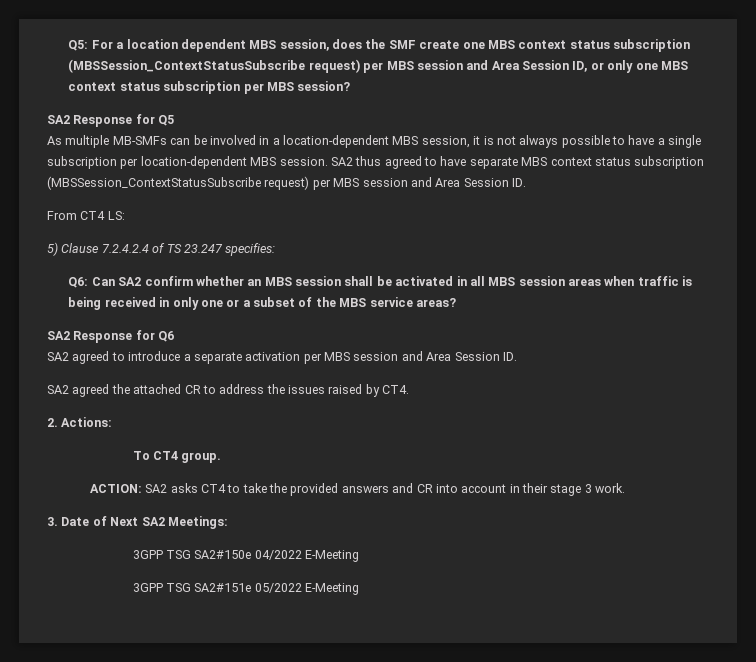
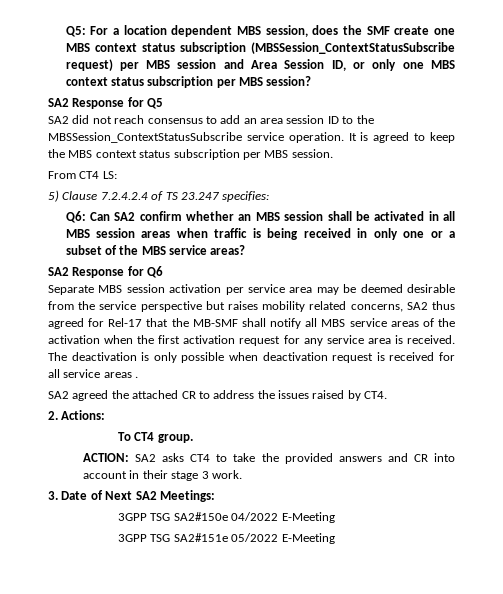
[47,135,702,148] [47,156,705,169] [47,176,526,190] As multiple MB-SMFs can be involved in a location-dependent MBS session, it is not always possible to have a single subscription per location-dependent MBS session. SA2 thus agreed to have separate MBS context status subscription (MBSSession_ContextStatusSubscribe request) per MBS session and Area Session ID. -> [48,115,374,124] [48,132,455,143] [48,149,333,160] SA2 did not reach consensus to add an area session ID to the MBSSession_ContextStatusSubscribe service operation. It is agreed to keep the MBS context status subscription per MBS session.
[47,351,517,364] SA2 agreed to introduce a separate activation per MBS session and Area Session ID. -> [48,284,455,295] [48,301,455,312] [48,318,455,329] [48,335,455,346] [48,352,456,363] [48,369,139,378] Separate MBS session activation per service area may be deemed desirable from the service perspective but raises mobility related concerns, SA2 thus agreed for Rel-17 that the MB-SMF shall notify all MBS service areas of the activation when the first activation request for any service area is received. The deactivation is only possible when deactivation request is received for all service areas .

